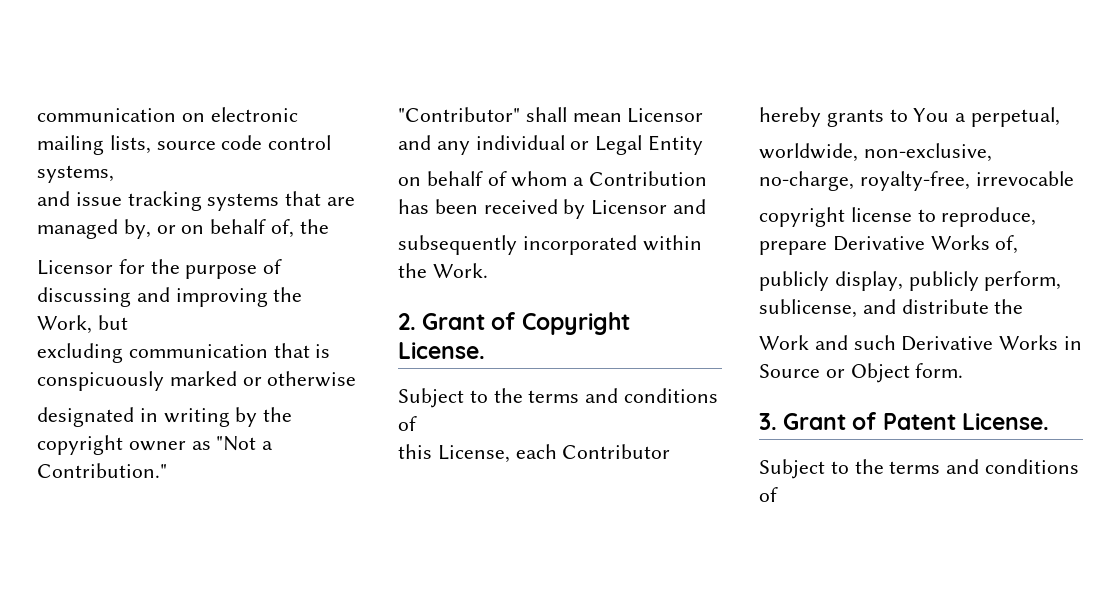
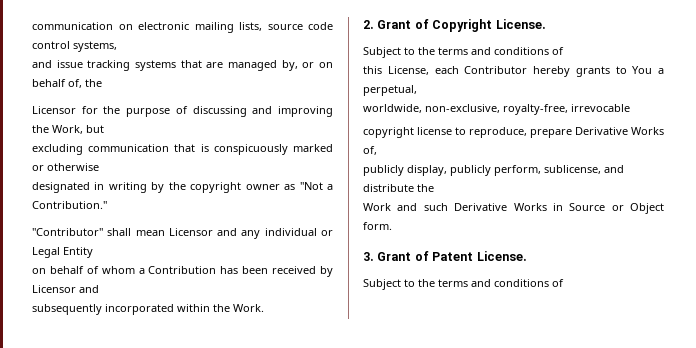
[759,171,854,191] no-charge, -> (500, 108) none

